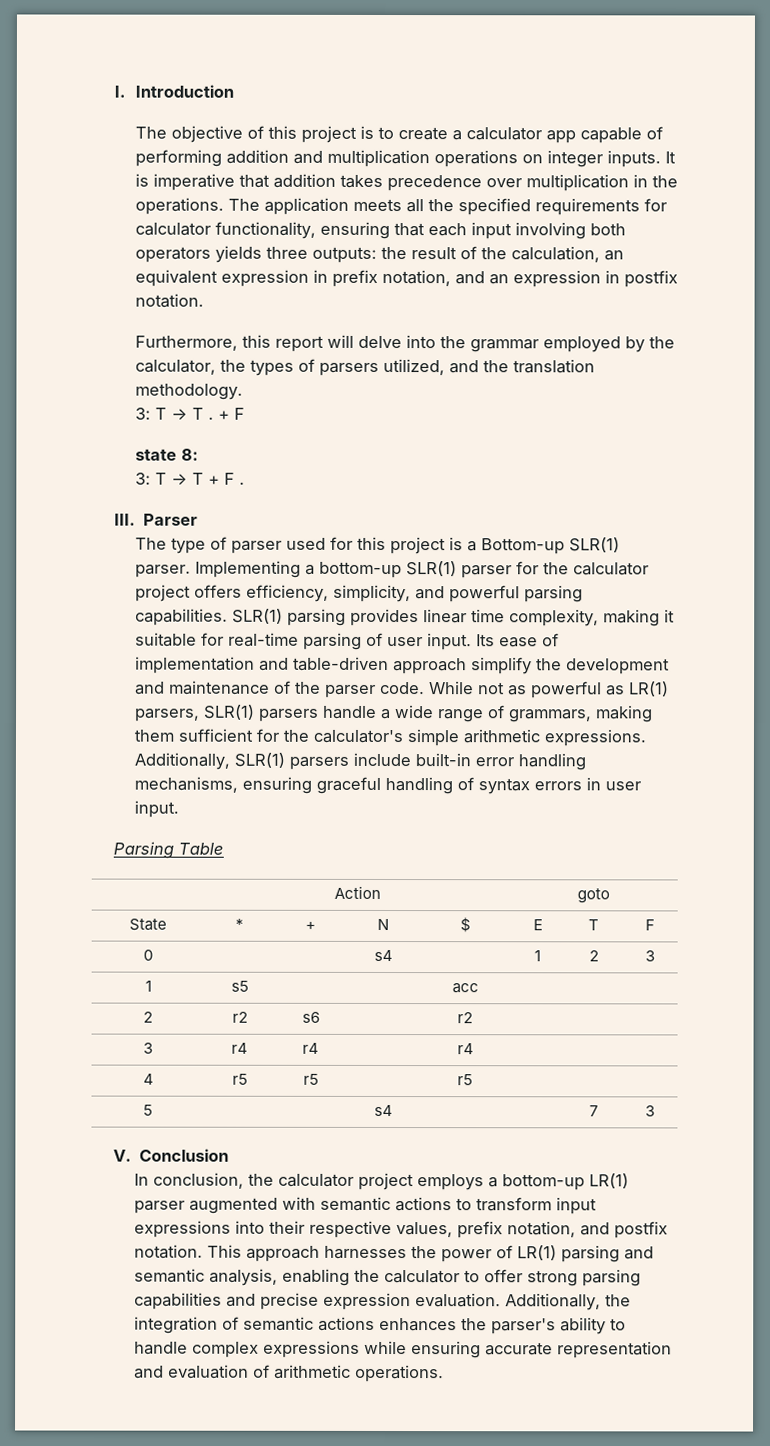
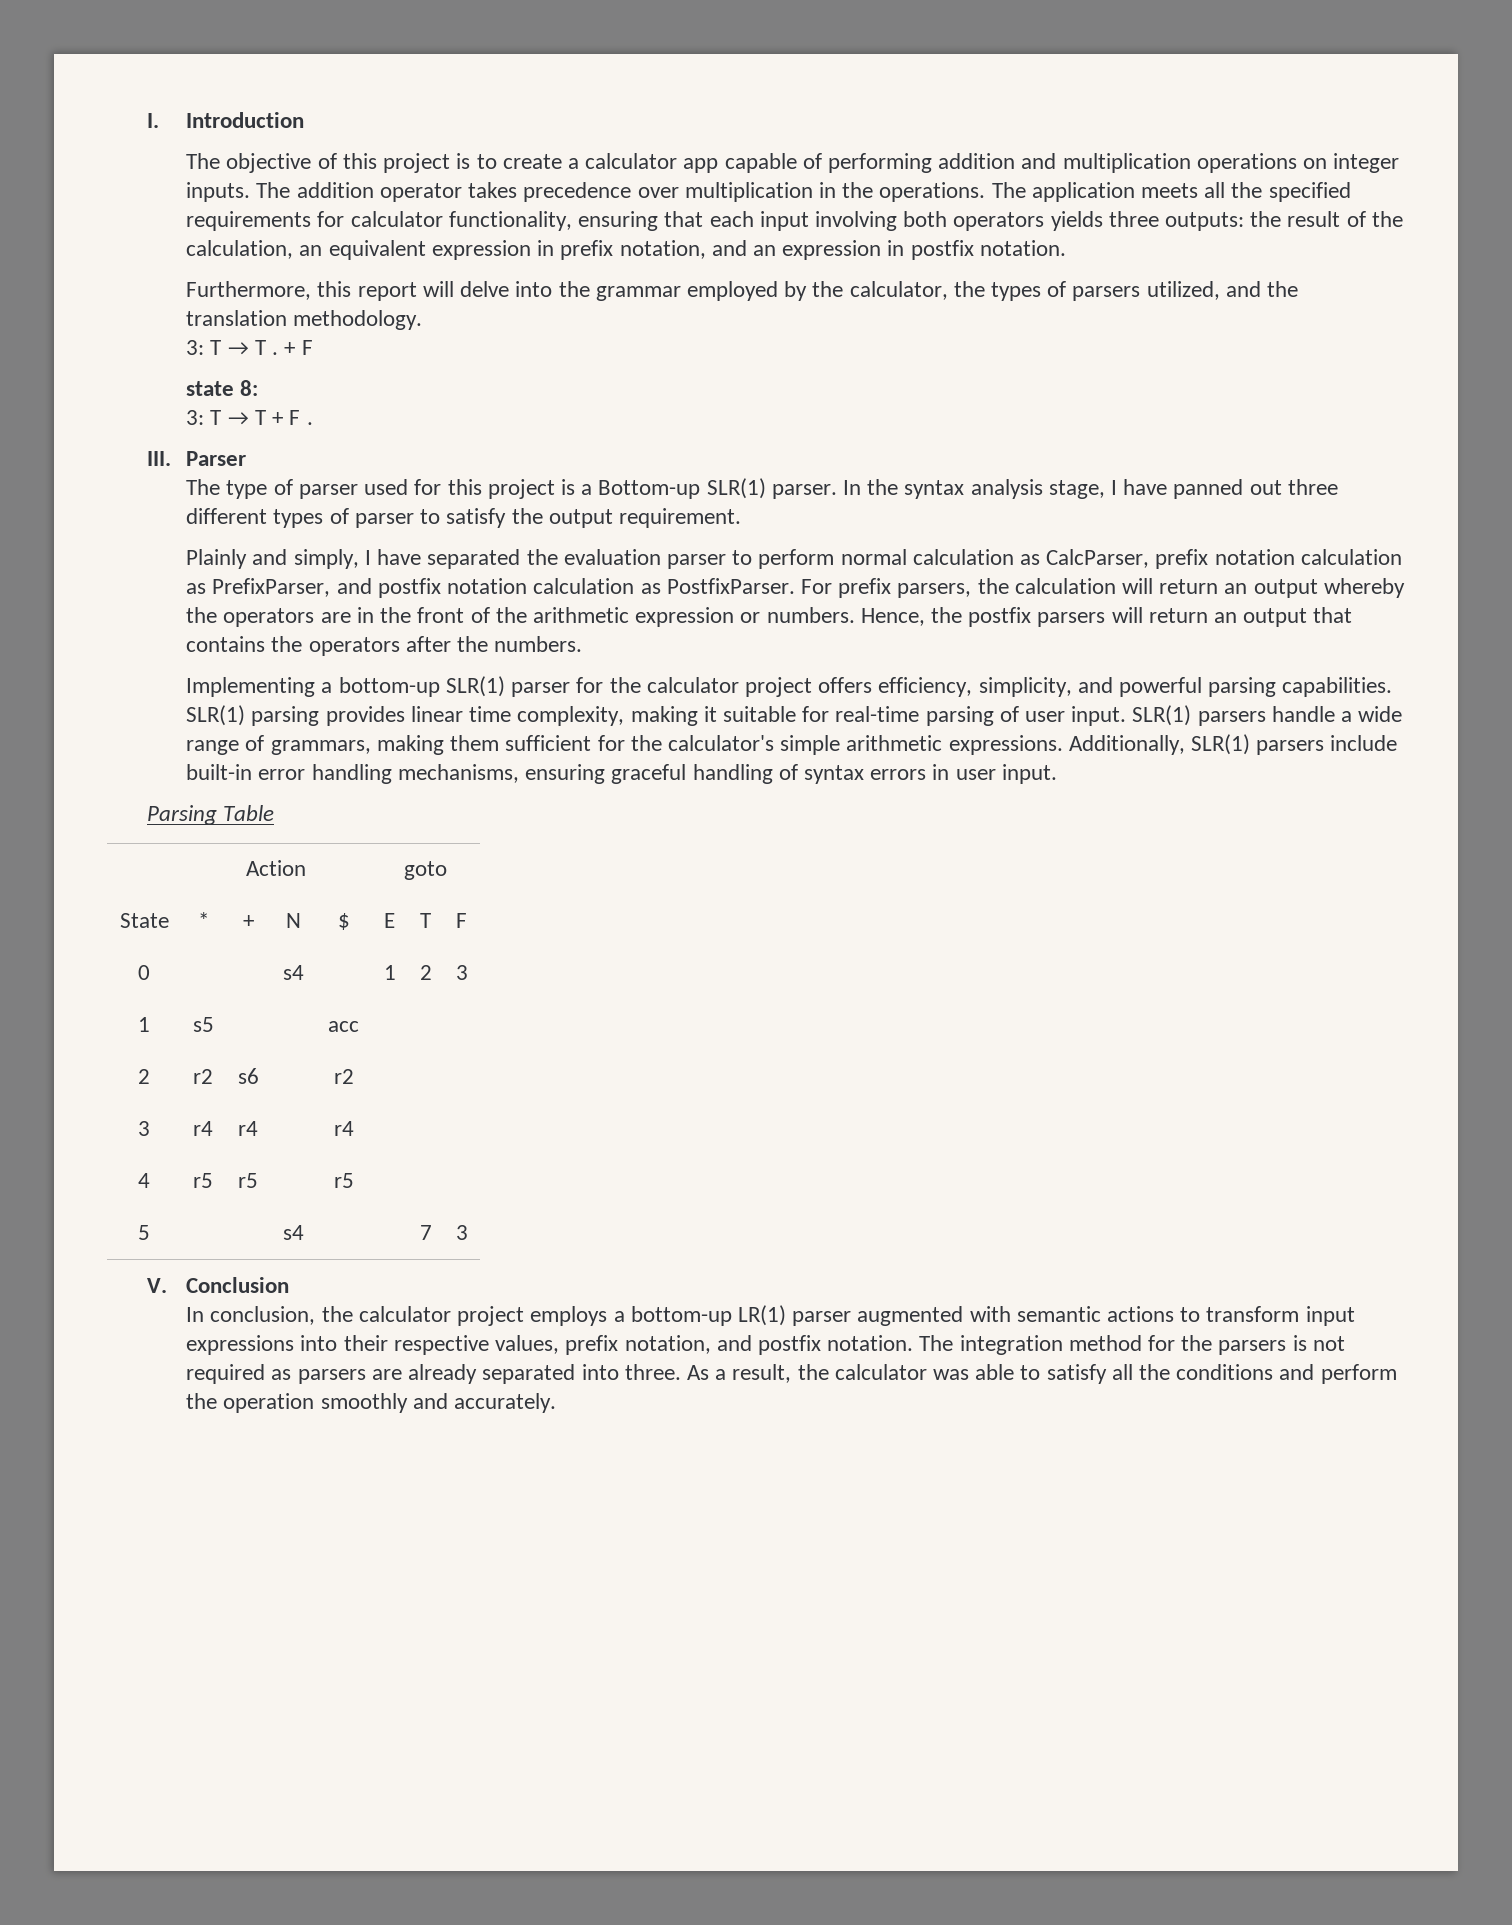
[665,151,677,164] [135,173,337,191] It is imperative that addition -> [256,182,462,202] The addition operator
(192, 571) none -> [842,479,1338,499] [186,508,741,528] [186,549,1402,569] [186,578,1405,598] [186,607,1353,627] [186,636,583,656] In the syntax analysis stage, I have panned out three different types of parser to satisfy the output requirement. // Plainly and simply, I have separated the evaluation parser to perform normal calculation as CalcParser, prefix notation calculation as PrefixParser, and postfix notation calculation as PostfixParser. For prefix parsers, the calculation will return an output whereby the operators are in the front of the arithmetic expression or numbers. Hence, the postfix parsers will return an output that contains the operators after the numbers. //
[476,633,560,648] [135,656,671,675] [135,680,670,699] [135,708,201,722] Its ease of implementation and table-driven approach simplify the development and maintenance of the parser code. While not as powerful as LR(1) parsers, -> (1127, 716) none
[207,1244,655,1263] [134,1268,642,1287] [134,1292,632,1311] [134,1316,627,1335] [134,1340,673,1359] [134,1364,445,1383] This approach harnesses the power of LR(1) parsing and semantic analysis, enabling the calculator to offer strong parsing capabilities and precise expression evaluation. Additionally, the integration of semantic actions enhances the parser's ability to handle complex expressions while ensuring accurate representation and evaluation of arithmetic operations. -> [919,1335,1345,1355] [186,1364,1397,1384] [186,1393,557,1413] The integration method for the parsers is not required as parsers are already separated into three. As a result, the calculator was able to satisfy all the conditions and perform the operation smoothly and accurately.

